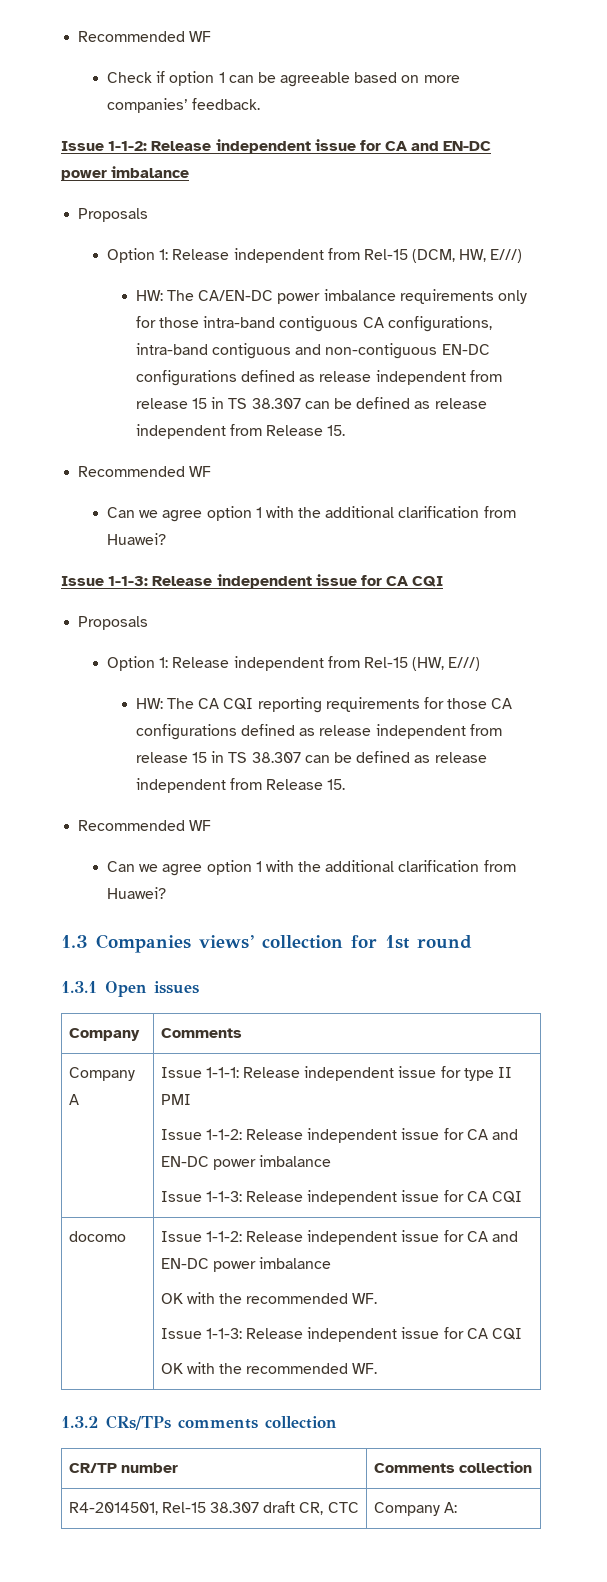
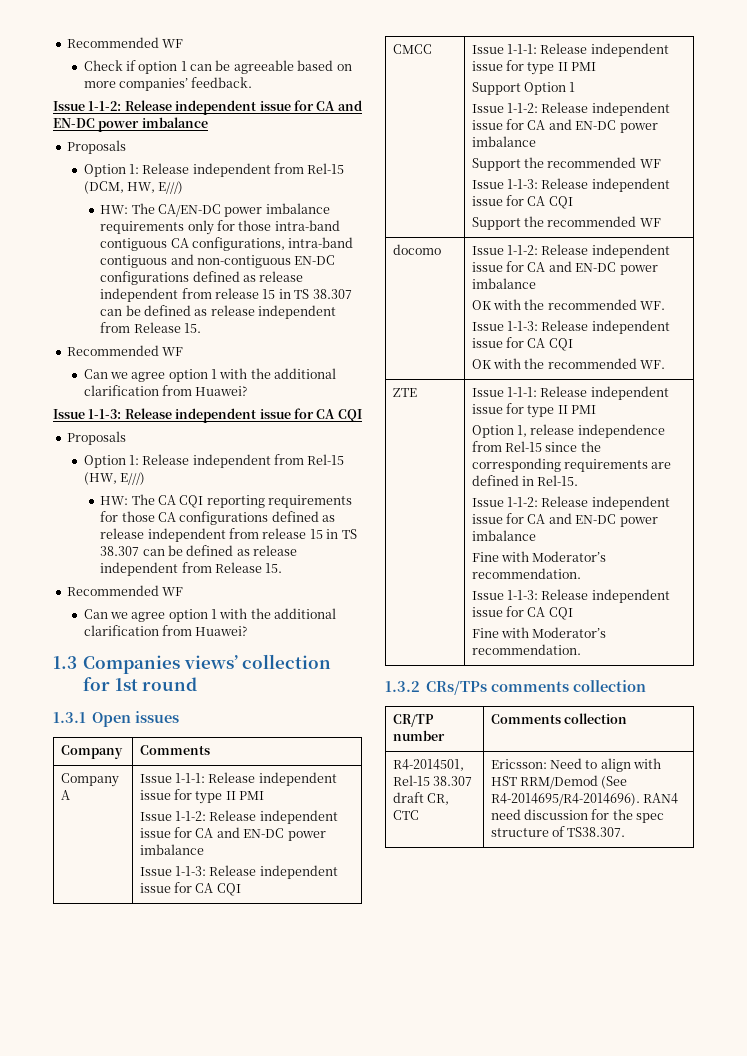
(522, 1197) none -> [392,44,432,54] [471,43,669,57] [471,60,597,75] [471,82,576,95] [471,102,670,116] [471,119,658,133] [471,136,536,147] [471,157,661,171] [471,178,670,192] [471,195,573,209] [471,216,661,230] // CMCC | Issue 1-1-1: Release independent issue for type II PMI // Support Option 1 // Issue 1-1-2: Release independent issue for CA and EN-DC power imbalance // Support the recommended WF // Issue 1-1-3: Release independent issue for CA CQI // Support the recommended WF
(378, 1368) none -> [392,388,417,397] [471,386,669,400] [471,403,597,418] [471,424,665,438] [471,441,601,452] [471,458,672,472] [471,475,579,486] [471,496,670,510] [471,513,658,527] [471,530,536,541] [471,551,607,562] [471,568,581,579] [471,589,670,603] [471,606,573,620] [471,627,607,638] [471,644,581,655] // ZTE | Issue 1-1-1: Release independent issue for type II PMI // Option 1, release independence from Rel-15 since the corresponding requirements are defined in Rel-15. // Issue 1-1-2: Release independent issue for CA and EN-DC power imbalance // Fine with Moderator’s recommendation. // Issue 1-1-3: Release independent issue for CA CQI // Fine with Moderator’s recommendation.
[373,1502,457,1516] Company A: -> [490,758,662,772] [490,775,628,789] [490,793,679,806] [490,809,665,823] [490,826,626,837] Ericsson: Need to align with HST RRM/Demod (See R4-2014695/R4-2014696). RAN4 need discussion for the spec structure of TS38.307.

